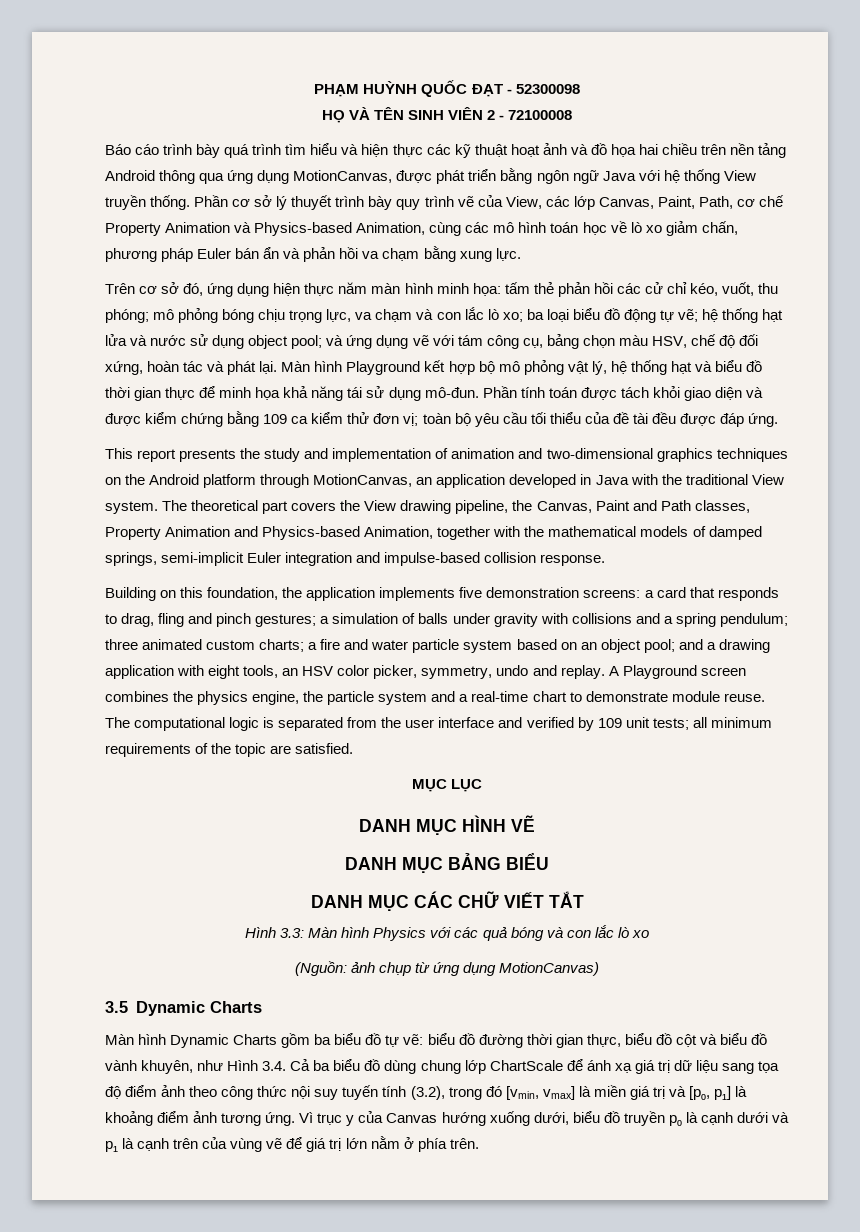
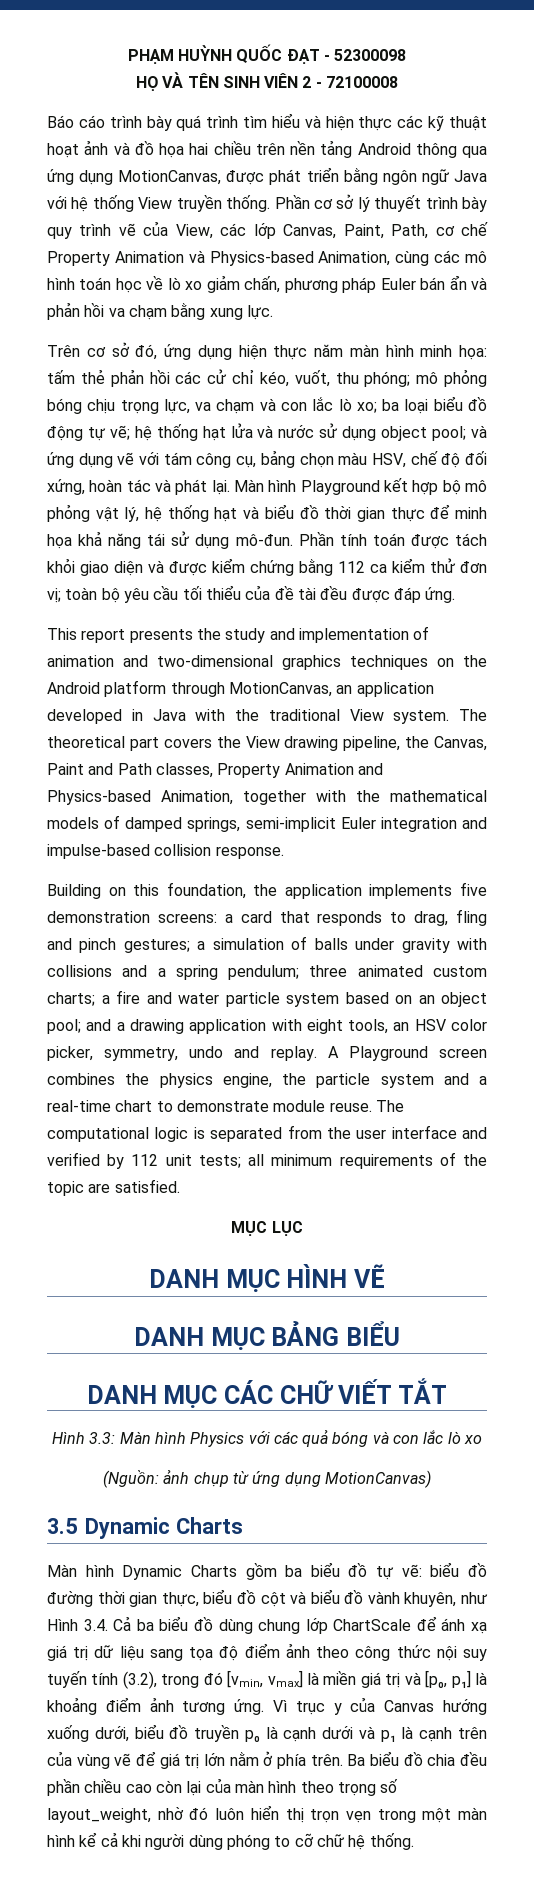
[263,414,288,424] 109 -> [338,561,365,573] 112
[597,718,622,728] 109 -> [131,1154,159,1166] 112
(479, 1143) none -> [347,1751,488,1766] [47,1778,399,1796] [47,1805,487,1823] [47,1832,414,1850] Ba biểu đồ chia đều phần chiều cao còn lại của màn hình theo trọng số layout_weight, nhờ đó luôn hiển thị trọn vẹn trong một màn hình kể cả khi người dùng phóng to cỡ chữ hệ thống.

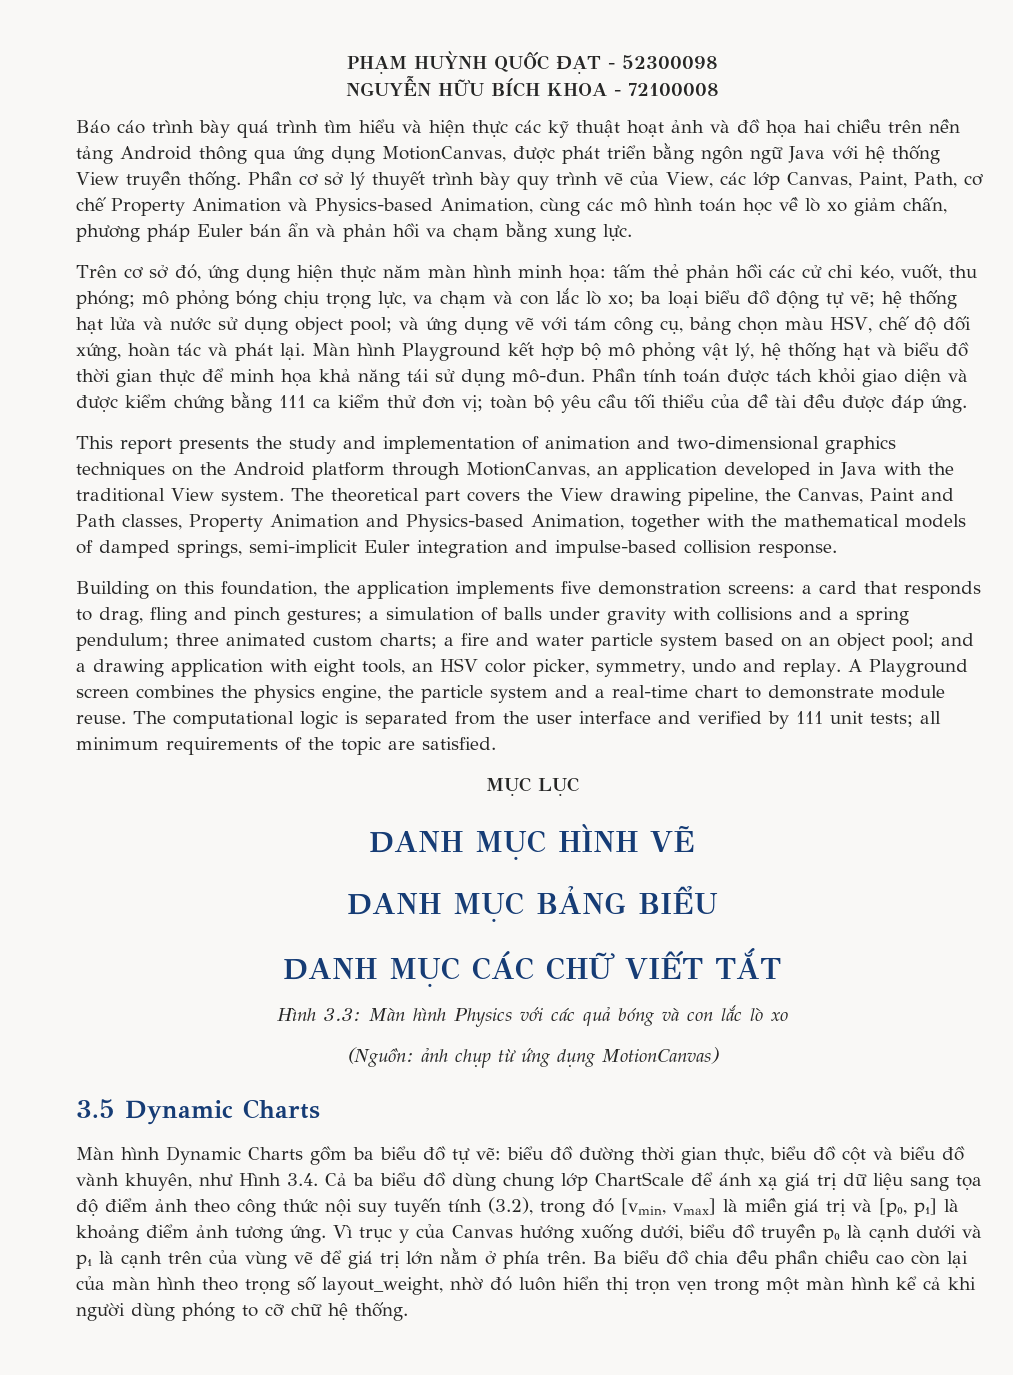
[135,72,312,91] HỌ VÀ TÊN SINH VIÊN 2 -> [345,76,607,97] NGUYỄN HỮU BÍCH KHOA
[338,561,365,573] 112 -> [279,395,306,408] 111
[131,1154,159,1166] 112 -> [796,711,823,724] 111

